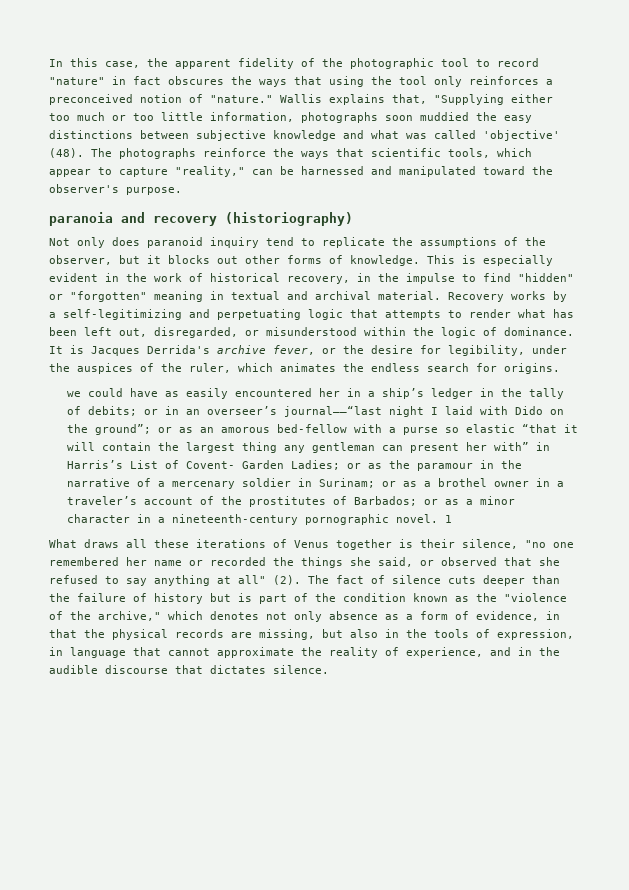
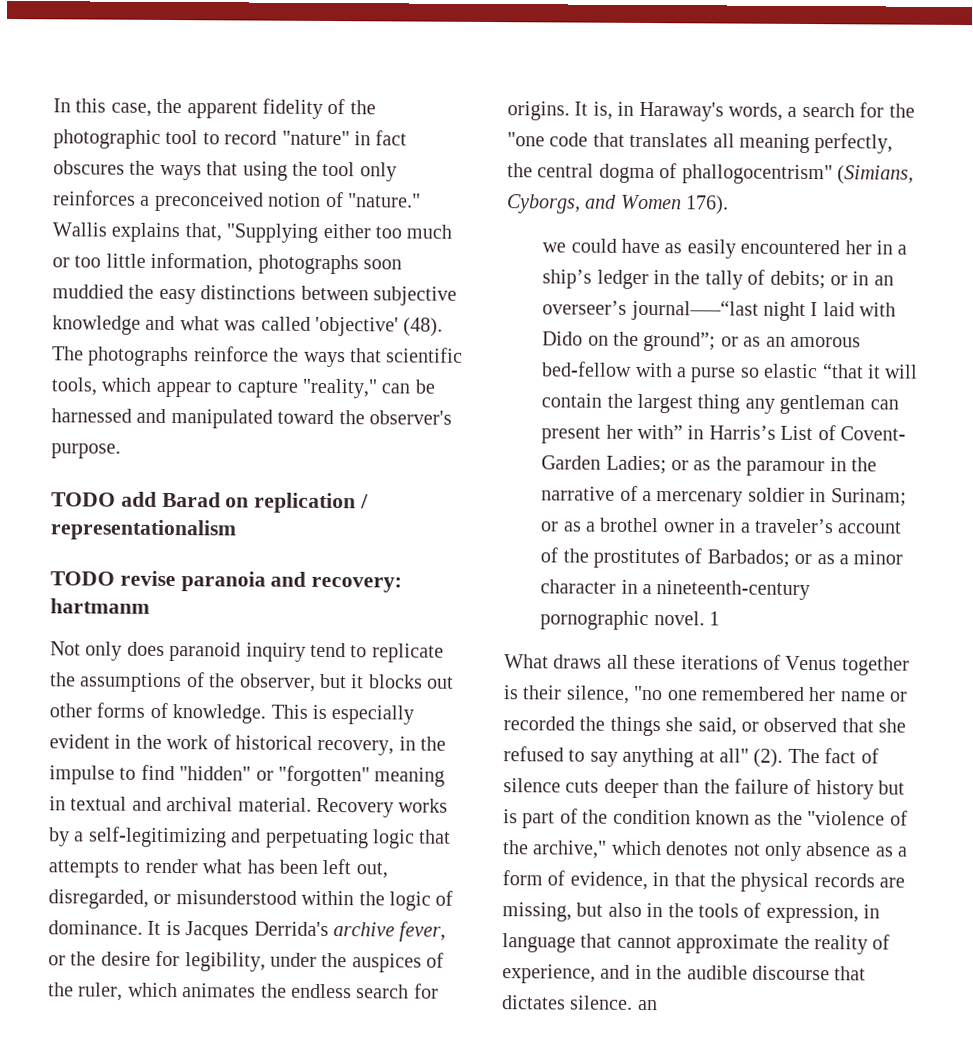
[49,212,353,226] paranoia and recovery (historiography) -> [51,491,370,514] [50,519,237,541] [50,570,403,593] [50,598,150,614] TODO add Barad on replication / representationalism // TODO revise paranoia and recovery: hartmanm
(560, 368) none -> [574,101,915,122] [507,132,894,154] [507,163,914,185] [507,194,730,215] It is, in Haraway's words, a search for the "one code that translates all meaning perfectly, the central dogma of phallogocentrism" (Simians, Cyborgs, and Women 176).
(329, 669) none -> [636,999,658,1011] an

